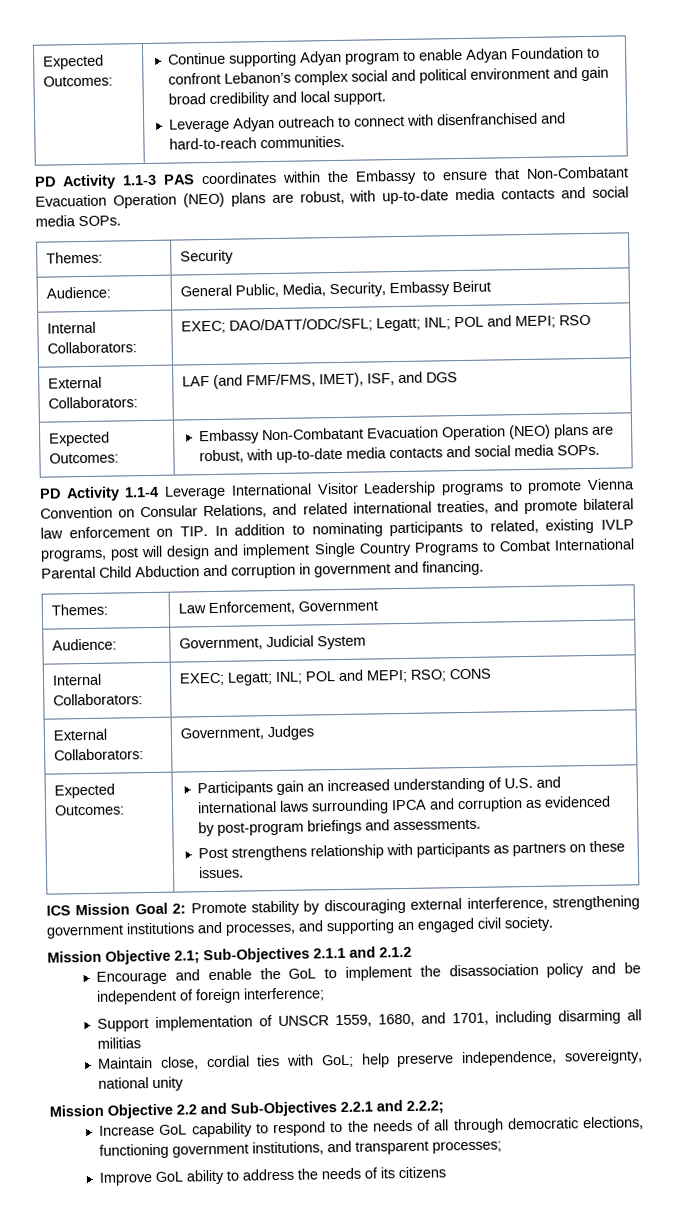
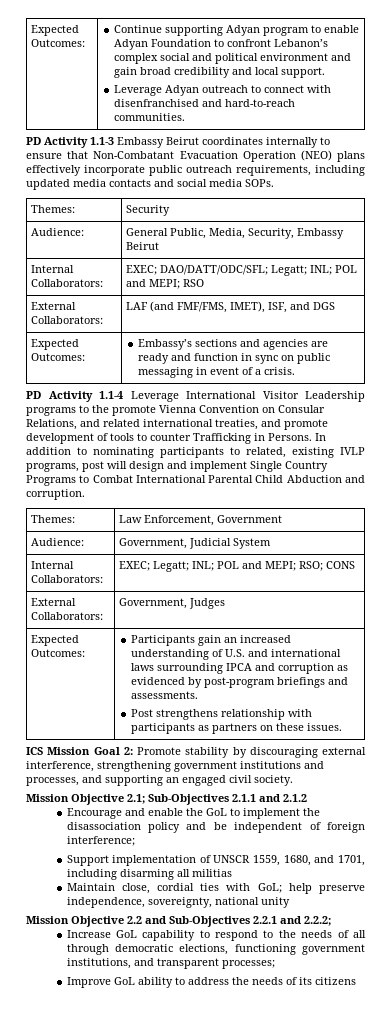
[163,169,417,185] PAS coordinates within the Embassy -> [117,137,318,148] Embassy Beirut coordinates internally
[271,189,450,205] are robust, with up-to-date -> [26,165,365,176] [26,179,70,190] effectively incorporate public outreach requirements, including updated
[199,423,615,445] [199,444,601,464] Embassy Non-Combatant Evacuation Operation (NEO) plans are robust, with up-to-date media contacts and social media SOPs. -> [137,339,328,350] [137,353,330,364] [137,367,295,378] Embassy’s sections and agencies are ready and function in sync on public messaging in event of a crisis.
(523, 486) none -> [92,405,109,413] the
[583,498,635,511] [40,525,208,539] bilateral law enforcement on TIP. -> [26,433,312,444] development of tools to counter Trafficking in Persons.
[231,560,484,579] corruption in government and financing. -> [26,489,85,500] corruption.

